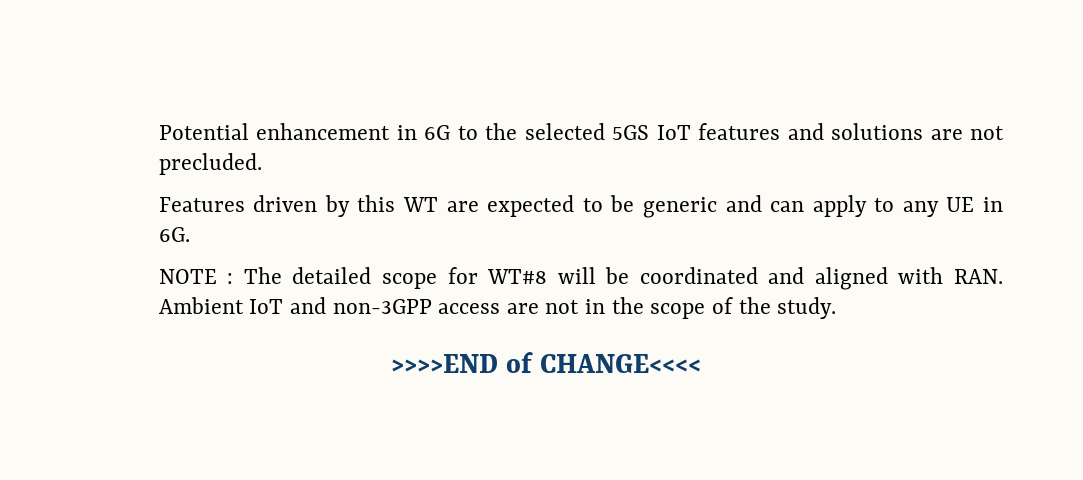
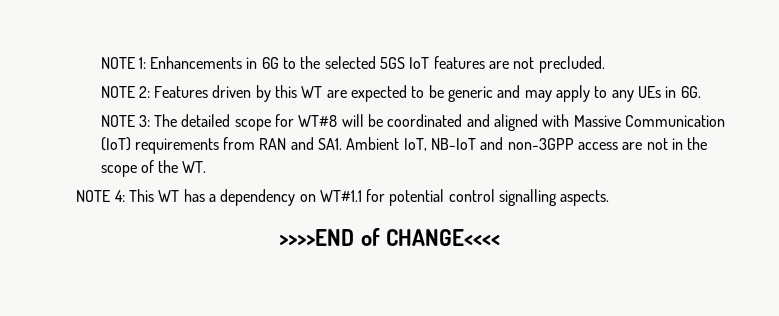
[158,123,391,140] Potential enhancement -> [100,56,243,69] NOTE 1: Enhancements
[787,123,924,140] and solutions -> (485, 62) none
(262, 164) none -> [100,86,150,98] NOTE 2:
[770,201,805,212] can -> [524,90,552,102] may
[946,197,975,212] UE -> [637,86,661,98] UEs
[227,273,234,284] : -> [138,115,150,127] 3:
[954,269,1003,284] [158,297,284,314] RAN. Ambient IoT -> [573,115,725,127] [100,137,477,154] Massive Communication (IoT) requirements from RAN and SA1. Ambient IoT, NB-IoT
[777,297,837,319] study. -> [182,161,207,173] [76,189,610,206] WT. // NOTE 4: This WT has a dependency on WT#1.1 for potential control signalling aspects.

